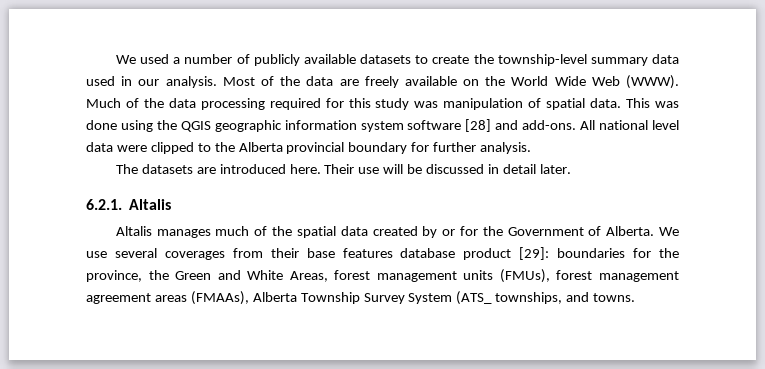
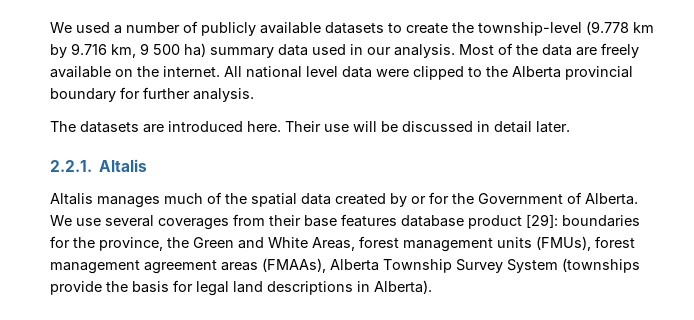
(587, 60) none -> [586,21,654,35] [50,43,206,58] (9.778 km by 9.716 km, 9 500 ha)
[511,75,679,89] [86,98,679,110] [86,119,577,132] World Wide Web (WWW). Much of the data processing required for this study was manipulation of spatial data. This was done using the QGIS geographic information system software [28] and add-ons. -> [163,66,220,77] internet.
[86,199,122,210] 6.2.1. -> [50,160,92,172] 2.2.1.
[456,291,636,305] (ATS_ townships, and towns. -> [562,258,640,273] [50,280,432,296] (townships provide the basis for legal land descriptions in Alberta).

